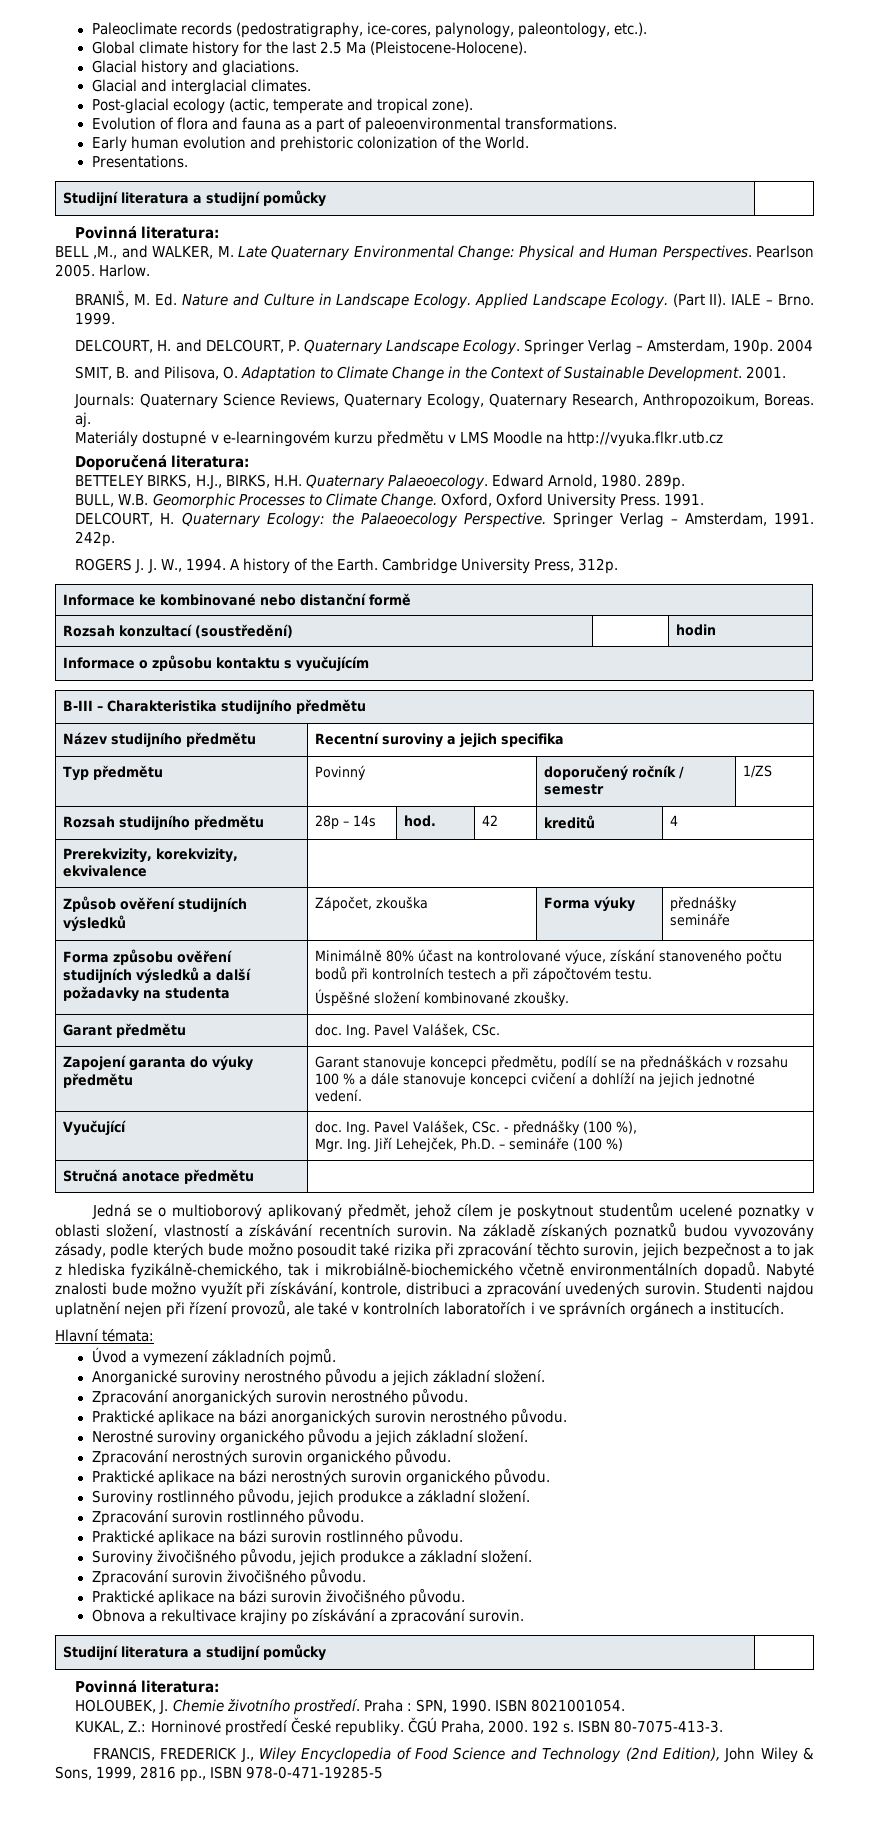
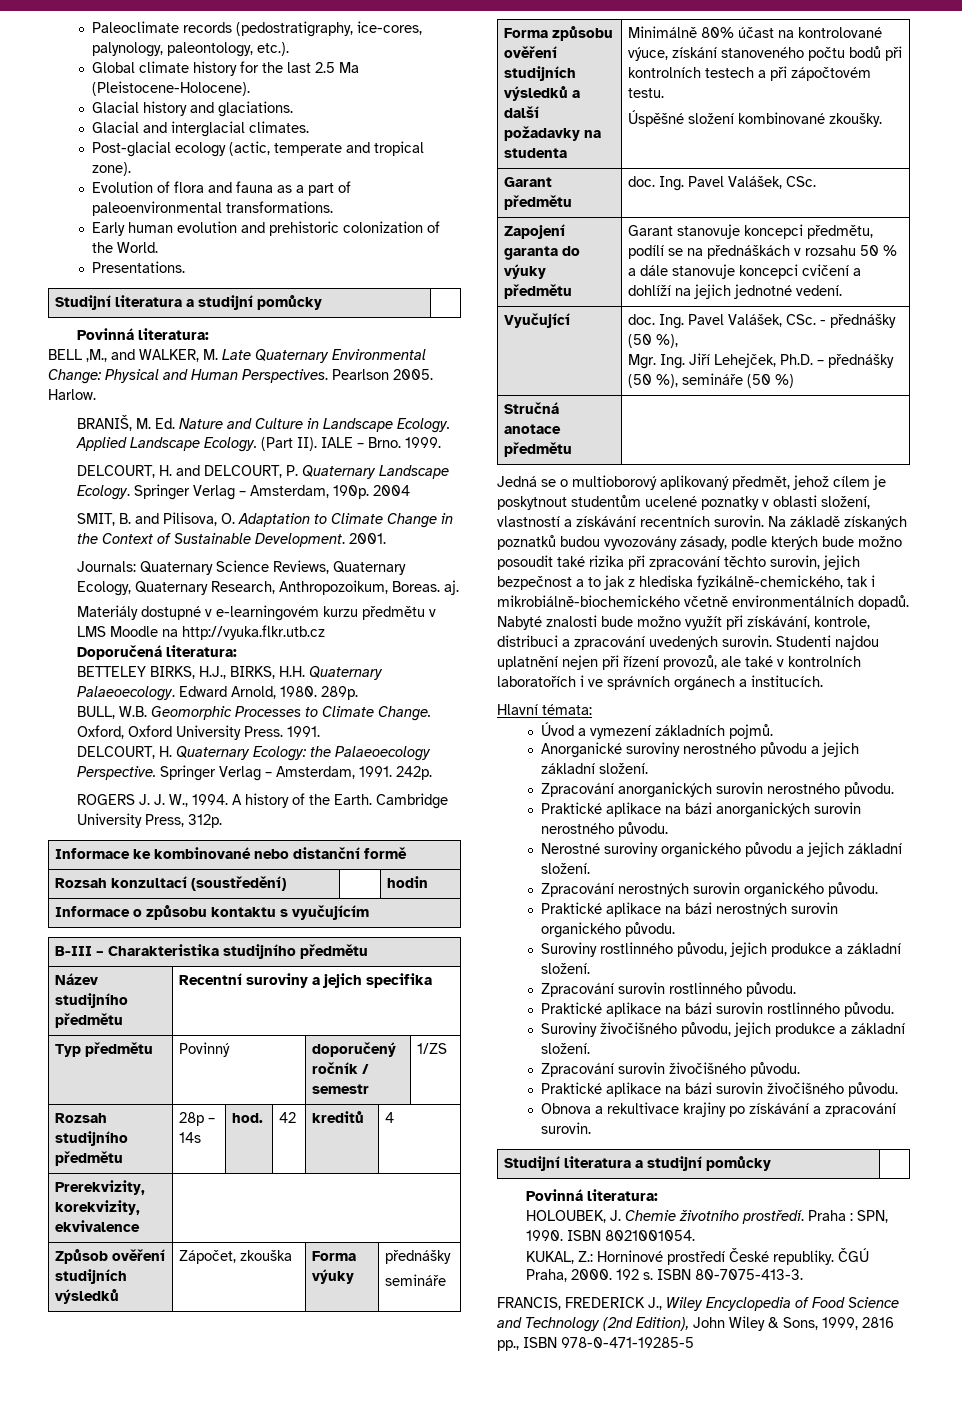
[315,1073,340,1085] 100 -> [860,245,880,256] 50
[583,1121,613,1134] (100 -> [628,334,653,348] (50
[509,1137,603,1151] semináře (100 -> [828,354,895,368] [628,373,772,388] přednášky (50 %), semináře (50

